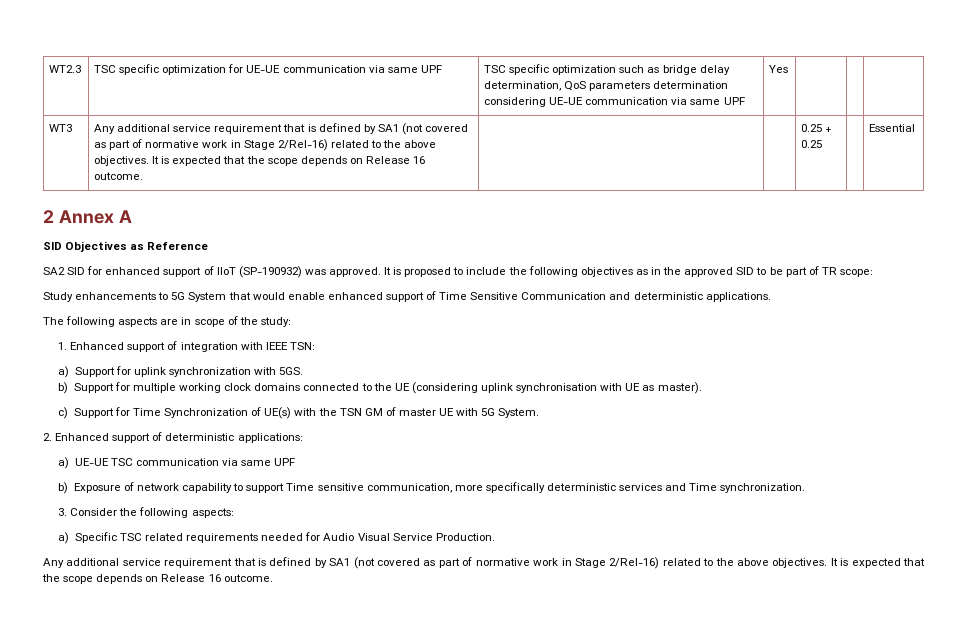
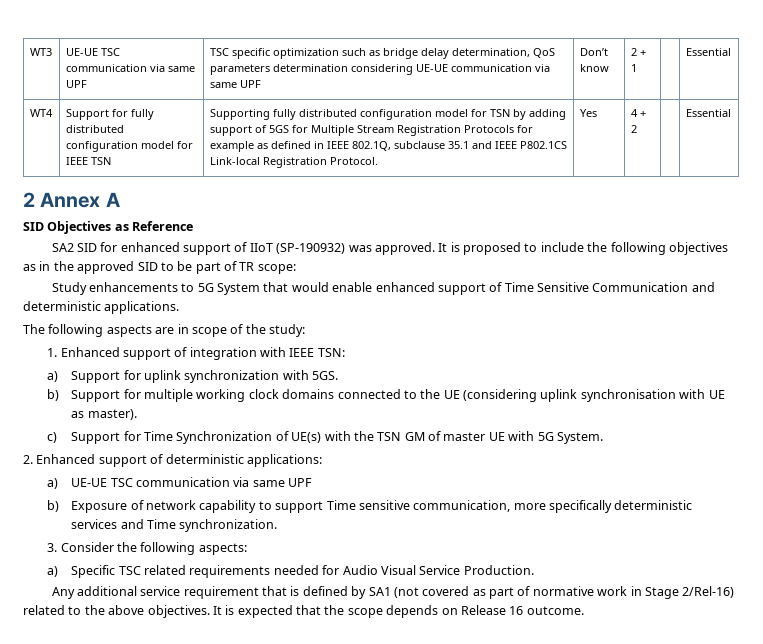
[49,65,82,73] [94,64,281,75] WT2.3 | TSC specific optimization for UE-UE -> [29,48,52,56] [65,48,120,56] WT3 | UE-UE TSC
[769,65,789,73] [49,124,73,132] [94,123,469,135] [94,139,437,151] [94,156,426,166] [94,172,144,180] [801,124,833,132] [801,140,823,148] Yes | | | // WT3 | Any additional service requirement that is defined by SA1 (not covered as part of normative work in Stage 2/Rel-16) related to the above objectives. It is expected that the scope depends on Release 16 outcome. | | | 0.25 + 0.25 -> [579,48,608,56] [579,64,609,72] [630,48,646,56] [630,64,637,72] [685,48,731,56] [29,109,53,117] [65,109,154,120] [65,125,124,133] [65,141,193,152] [65,157,111,165] [209,109,566,120] [209,125,533,136] [209,141,567,152] [209,157,378,168] [579,109,597,117] [630,109,646,117] [630,125,637,133] Don’t know | 2 + 1 | | Essential // WT4 | Support for fully distributed configuration model for IEEE TSN | Supporting fully distributed configuration model for TSN by adding support of 5GS for Multiple Stream Registration Protocols for example as defined in IEEE 802.1Q, subclause 35.1 and IEEE P802.1CS Link-local Registration Protocol. | Yes | 4 + 2

